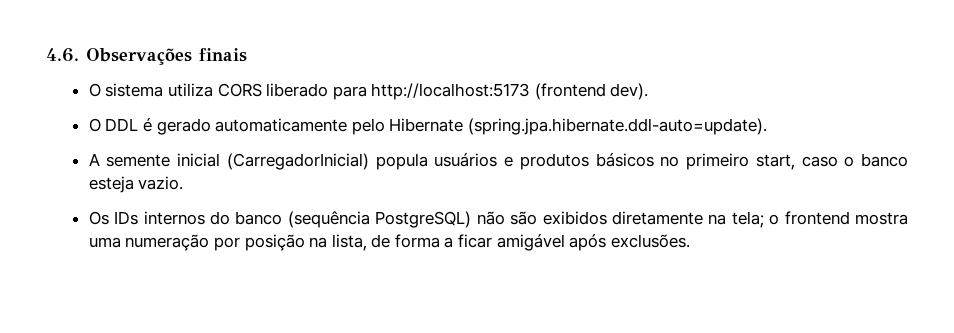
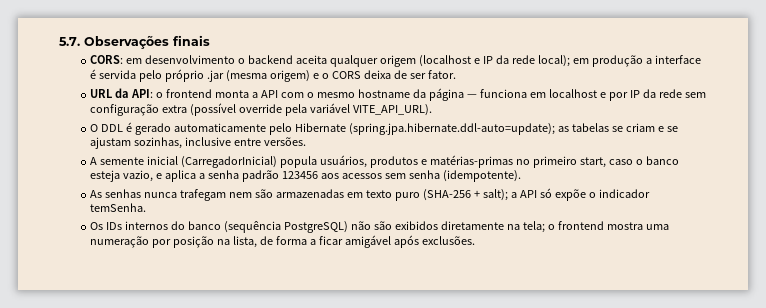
[46,48,79,62] 4.6. -> [59,37,80,46] 5.7.
[88,83,649,100] O sistema utiliza CORS liberado para http://localhost:5173 (frontend dev). -> [90,55,701,67] [90,69,457,82] [90,88,706,101] [90,103,433,116] CORS: em desenvolvimento o backend aceita qualquer origem (localhost e IP da rede local); em produção a interface é servida pelo próprio .jar (mesma origem) e o CORS deixa de ser fator. // URL da API: o frontend monta a API com o mesmo hostname da página — funciona em localhost e por IP da rede sem configuração extra (possível override pela variável VITE_API_URL).
[467,118,767,135] (spring.jpa.hibernate.ddl-auto=update). -> [349,123,679,135] [90,137,307,149] (spring.jpa.hibernate.ddl-auto=update); as tabelas se criam e se ajustam sozinhas, inclusive entre versões.
[434,153,654,170] usuários e produtos básicos -> [320,155,514,168] usuários, produtos e matérias-primas
[138,176,184,190] vazio. -> [123,170,522,182] [90,188,650,201] [90,203,147,212] vazio, e aplica a senha padrão 123456 aos acessos sem senha (idempotente). // As senhas nunca trafegam nem são armazenadas em texto puro (SHA-256 + salt); a API só expõe o indicador temSenha.

